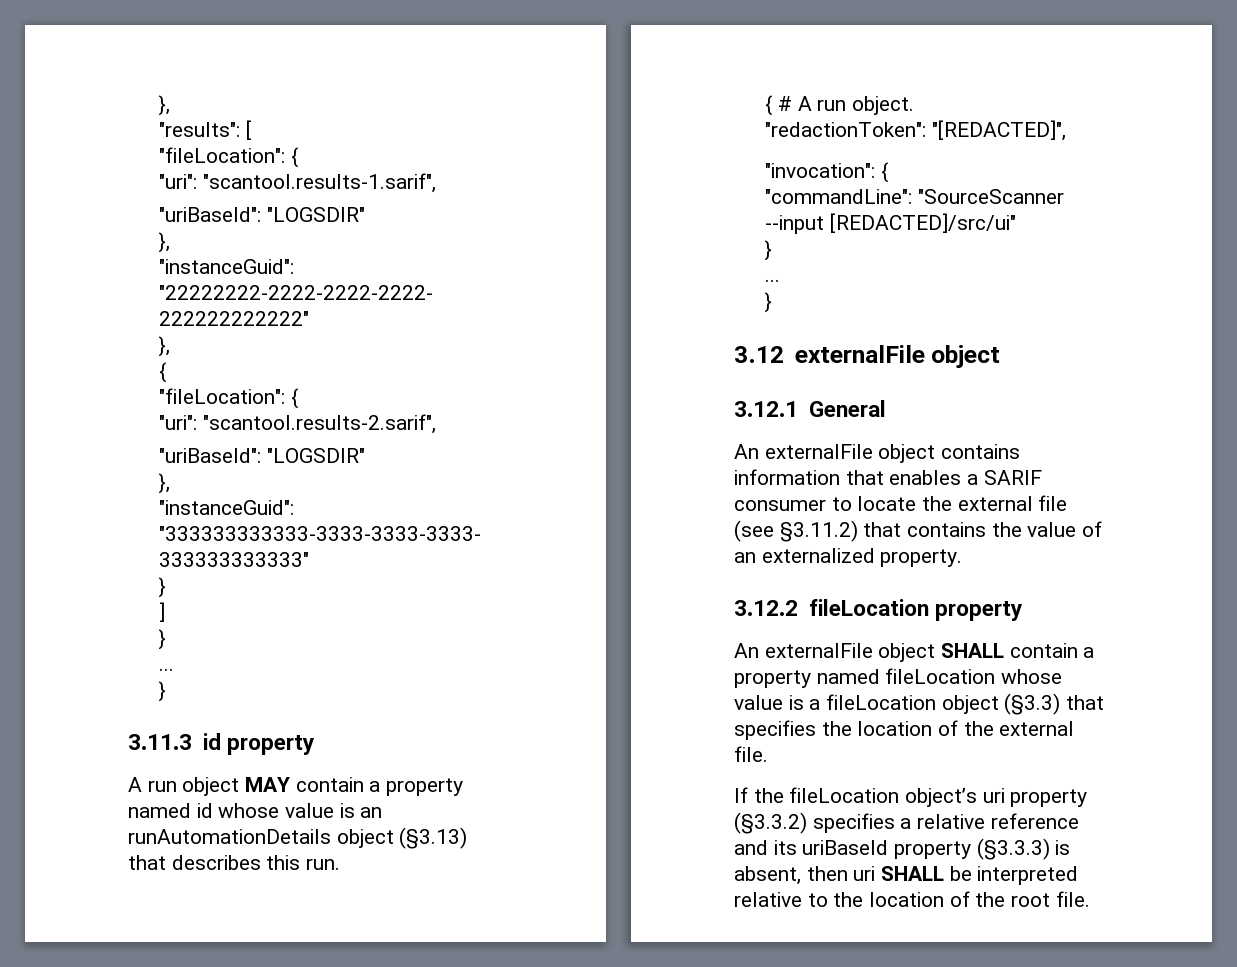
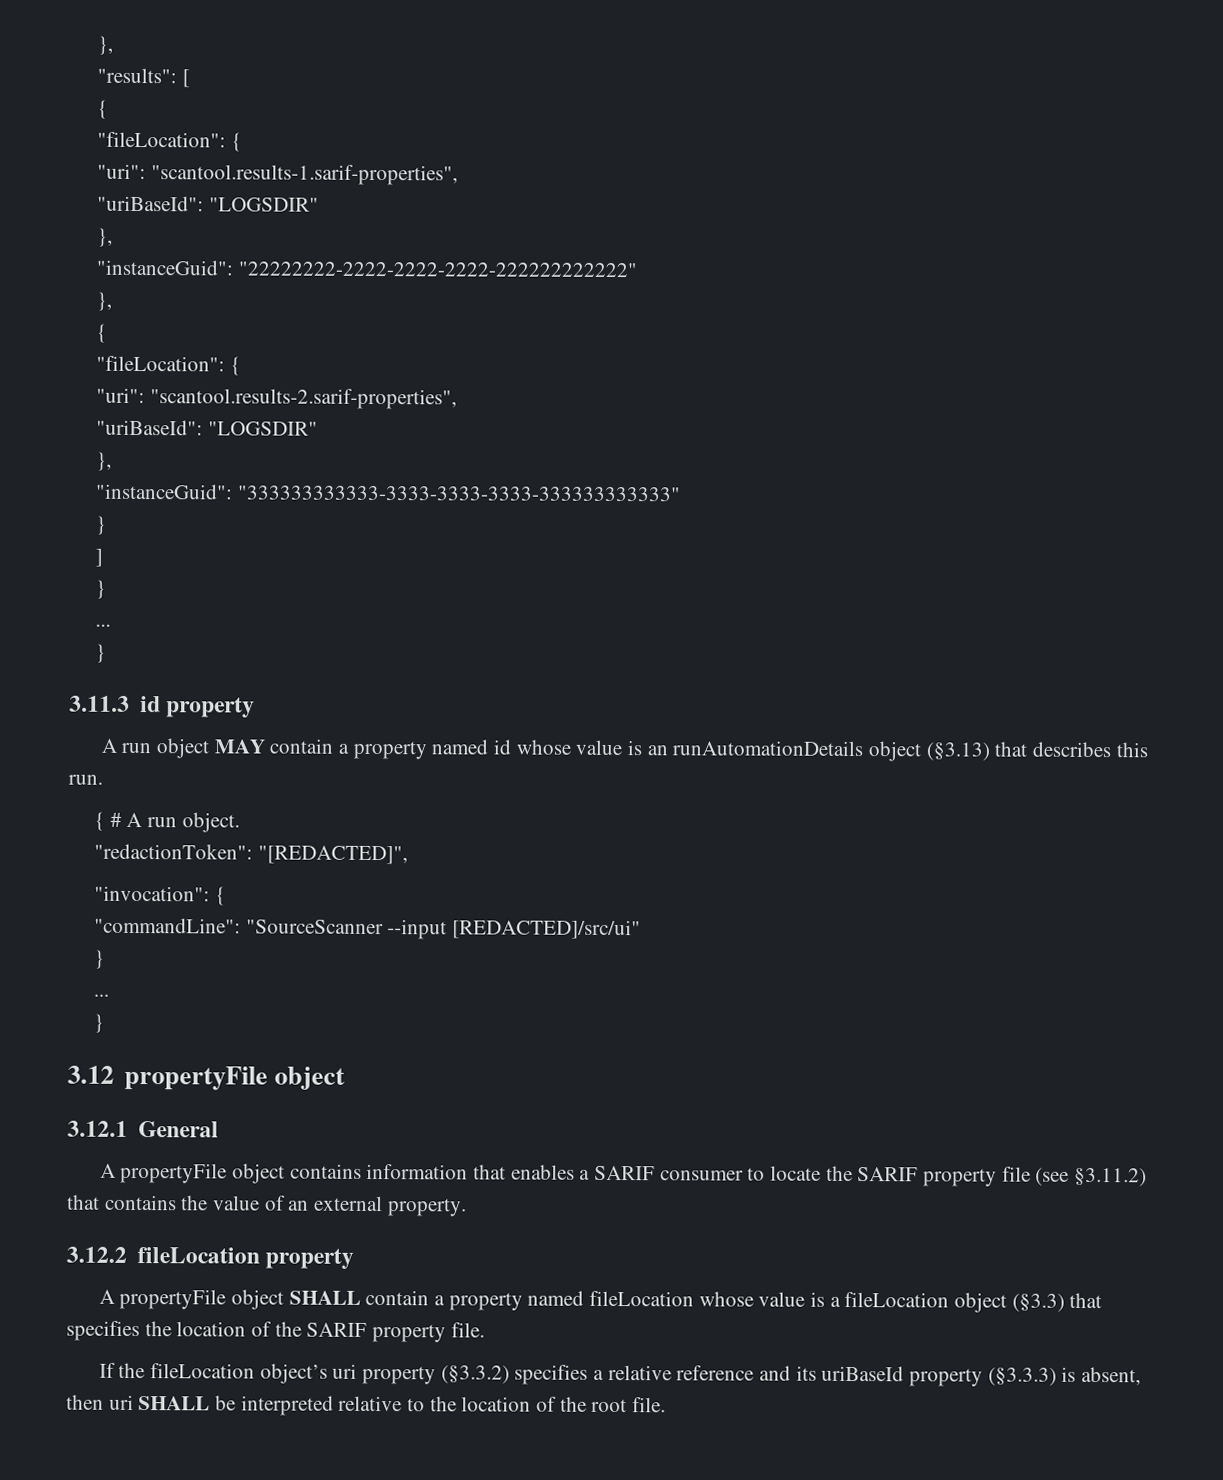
[159,147,300,168] [159,173,437,193] // "fileLocation": { // "uri": "scantool.results-1.sarif", -> [96,99,108,119] [96,131,242,152] [96,163,458,186] // { // "fileLocation": { // "uri": "scantool.results-1.sarif-properties",
[203,414,437,434] "scantool.results-2.sarif", -> [149,388,457,410] "scantool.results-2.sarif-properties",
[794,345,925,363] externalFile -> [123,1065,268,1091] propertyFile
[734,444,873,459] An externalFile -> [99,1162,228,1184] A propertyFile
[957,496,1033,511] external -> [857,1167,998,1187] SARIF property
[761,548,875,563] externalized -> [314,1195,384,1212] external
[734,643,873,658] An externalFile -> [98,1288,227,1310] A propertyFile
[999,721,1075,736] external -> [306,1322,447,1343] SARIF property

